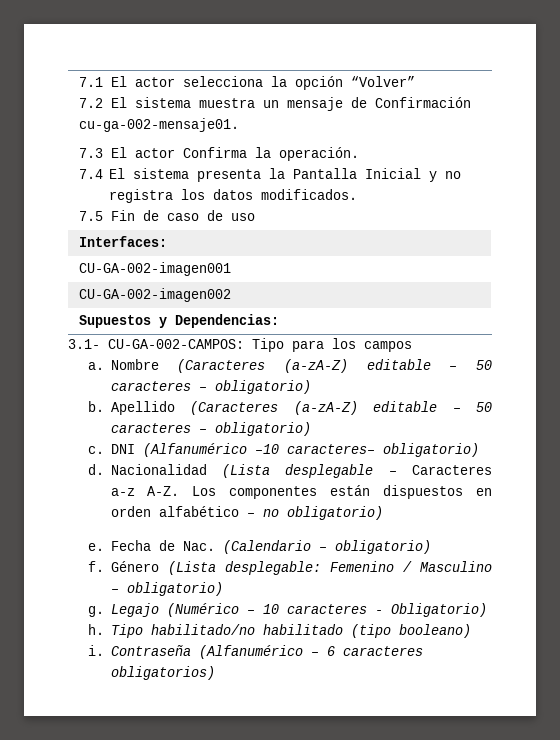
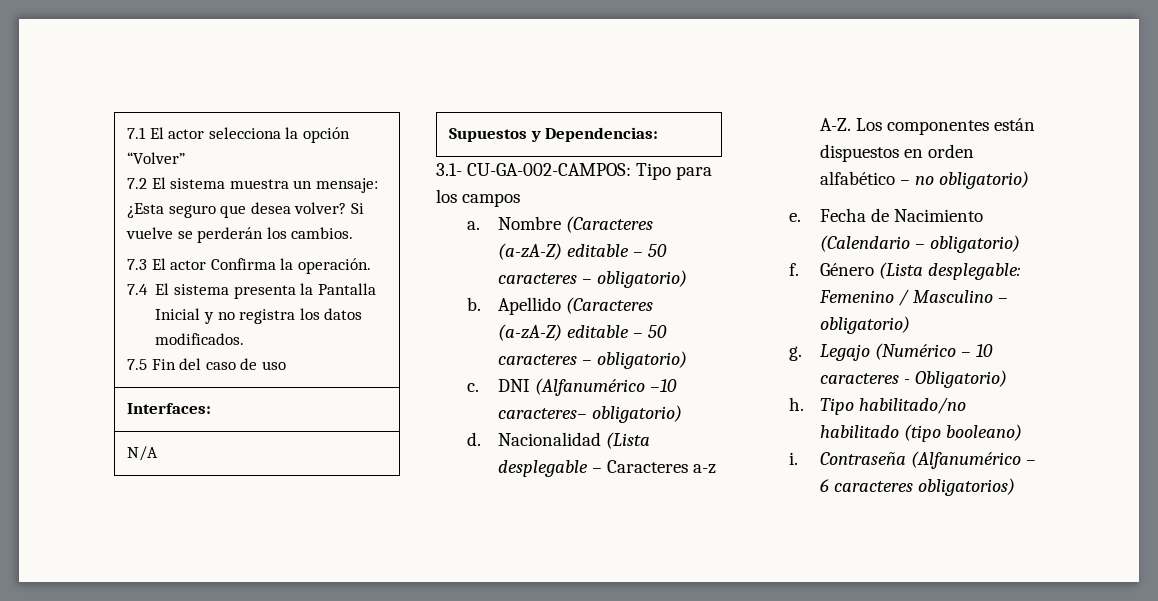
[286,97,471,111] [78,118,239,132] mensaje de Confirmación cu-ga-002-mensaje01. -> [315,178,378,193] [126,202,364,218] [125,227,354,243] mensaje: ¿Esta seguro que desea volver? Si vuelve se perderán los cambios.
[142,210,159,221] de -> [179,358,202,370] del
[78,262,231,276] [78,288,231,302] CU-GA-002-imagen001 // CU-GA-002-imagen002 -> [126,446,158,461] N/A
[182,541,215,551] Nac. -> [894,209,984,222] Nacimiento

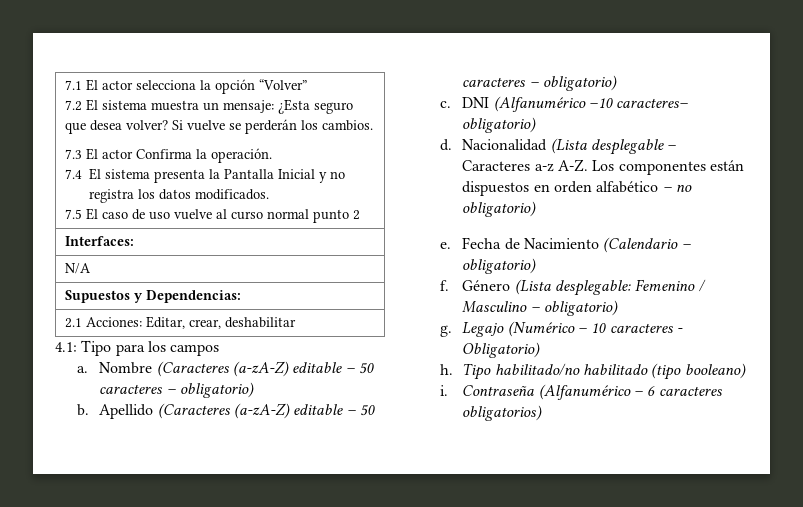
[151,358,202,370] Fin del -> [85,208,98,220] El
(286, 365) none -> [173,209,360,223] vuelve al curso normal punto 2
[436,163,632,176] // 3.1- CU-GA-002-CAMPOS: -> [64,316,296,329] [55,342,77,352] // 2.1 Acciones: Editar, crear, deshabilitar // 4.1:

